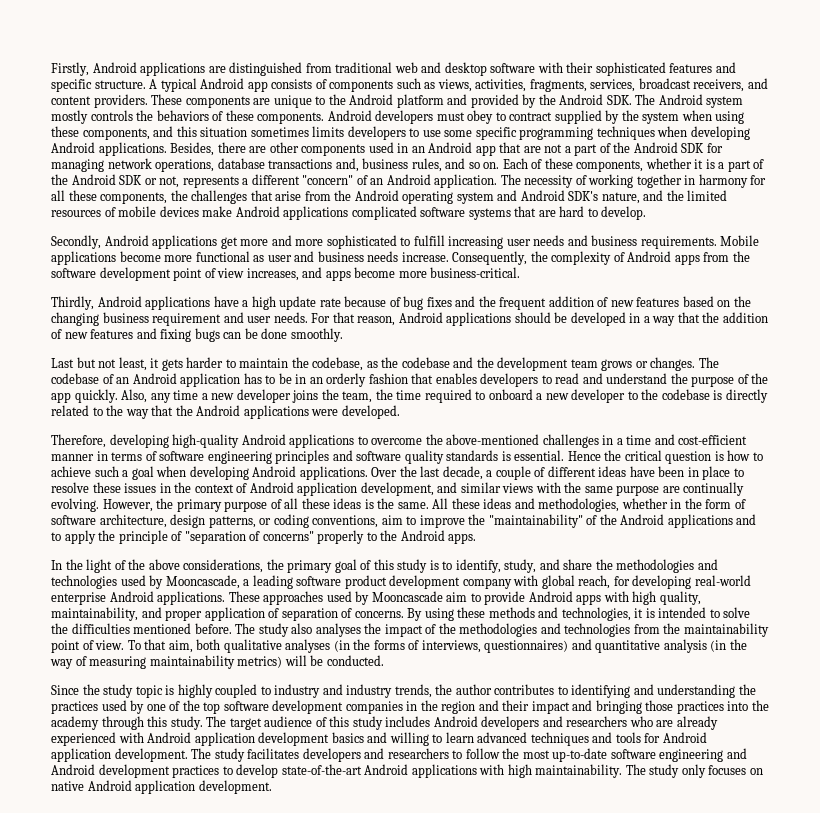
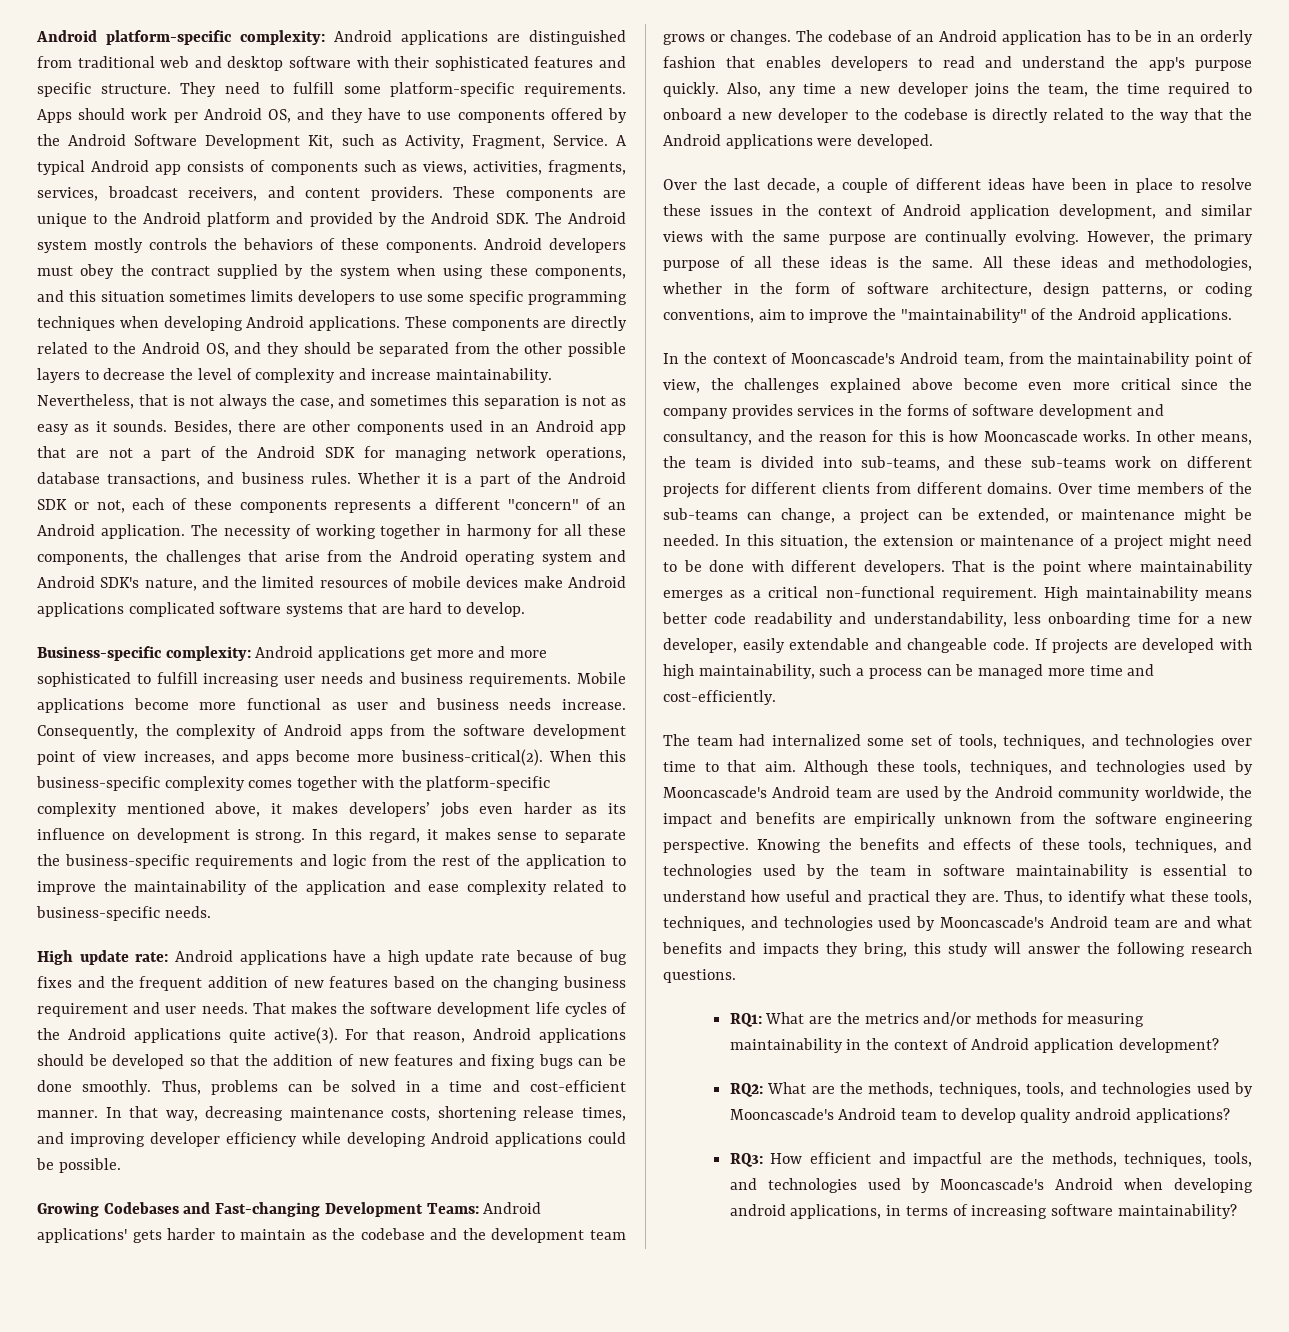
[51,62,89,76] Firstly, -> [36,30,325,45] Android platform-specific complexity:
(146, 84) none -> [180,82,626,97] [37,108,627,123] [37,134,608,149] They need to fulfill some platform-specific requirements. Apps should work per Android OS, and they have to use components offered by the Android Software Development Kit, such as Activity, Fragment, Service.
[495,112,506,121] to -> [120,264,144,276] the
(167, 149) none -> [404,316,627,331] [37,342,626,357] [37,368,552,383] [37,394,626,409] [37,420,168,435] These components are directly related to the Android OS, and they should be separated from the other possible layers to decrease the level of complexity and increase maintainability. Nevertheless, that is not always the case, and sometimes this separation is not as easy as it sounds.
[268,158,692,172] transactions and, business rules, and so on. Each of these components, whether -> [107,472,420,487] transactions, and business rules. Whether
(180, 182) none -> [132,498,327,513] each of these components
[51,235,101,249] Secondly, -> [37,646,251,661] Business-specific complexity:
[430,267,521,278] [51,296,94,310] business-critical. // Thirdly, -> [400,749,626,766] [36,776,551,791] [37,802,627,818] [37,828,626,843] [37,854,626,869] [37,880,627,895] [36,906,211,921] [37,950,169,965] business-critical(2). When this business-specific complexity comes together with the platform-specific complexity mentioned above, it makes developers’ jobs even harder as its influence on development is strong. In this regard, it makes sense to separate the business-specific requirements and logic from the rest of the application to improve the maintainability of the application and ease complexity related to business-specific needs. // High update rate:
(308, 317) none -> [252,1002,627,1017] [37,1027,338,1044] That makes the software development life cycles of the Android applications quite active(3).
[629,313,676,326] in a way -> [189,1058,205,1066] so
[51,357,160,371] // Last but not least, it -> [161,1080,626,1095] [37,1106,626,1121] [37,1132,626,1147] [36,1158,121,1173] [37,1202,542,1217] [37,1228,127,1243] Thus, problems can be solved in a time and cost-efficient manner. In that way, decreasing maintenance costs, shortening release times, and improving developer efficiency while developing Android applications could be possible. // Growing Codebases and Fast-changing Development Teams: Android applications'
[291,357,364,371] the codebase, -> (307, 1234) none
[691,373,769,387] [51,392,71,403] purpose of the app -> [1148,57,1252,71] app's purpose
[51,434,748,448] [51,450,763,464] [51,466,368,480] Therefore, developing high-quality Android applications to overcome the above-mentioned challenges in a time and cost-efficient manner in terms of software engineering principles and software quality standards is essential. Hence the critical question is how to achieve such a goal when developing Android applications. -> (934, 141) none
[667,514,757,528] [51,530,477,544] [51,559,718,573] [51,575,751,589] [51,591,701,605] [51,607,751,621] [51,623,631,637] applications and to apply the principle of "separation of concerns" properly to the Android apps. // In the light of the above considerations, the primary goal of this study is to identify, study, and share the methodologies and technologies used by Mooncascade, a leading software product development company with global reach, for developing real-world enterprise Android applications. These approaches used by Mooncascade aim to provide Android apps with high quality, maintainability, and proper application of separation of concerns. By using these methods and technologies, it is intended to solve the difficulties mentioned before. The study also analyses the impact of the methodologies and technologies -> [1140,308,1232,323] [663,352,1004,367] applications. // In the context of Mooncascade's Android team,
[95,639,747,653] [50,655,384,669] [51,684,756,698] [51,700,769,714] [51,716,718,730] [51,732,707,746] [51,748,747,762] [51,764,763,778] [51,780,272,794] view. To that aim, both qualitative analyses (in the forms of interviews, questionnaires) and quantitative analysis (in the way of measuring maintainability metrics) will be conducted. // Since the study topic is highly coupled to industry and industry trends, the author contributes to identifying and understanding the practices used by one of the top software development companies in the region and their impact and bringing those practices into the academy through this study. The target audience of this study includes Android developers and researchers who are already experienced with Android application development basics and willing to learn advanced techniques and tools for Android application development. The study facilitates developers and researchers to follow the most up-to-date software engineering and Android development practices to develop state-of-the-art Android applications with high maintainability. The study only focuses on native Android application development. -> [663,378,1252,393] [663,404,1164,419] [663,430,1252,445] [663,456,1252,471] [663,482,1252,498] [663,508,1252,524] [663,534,1252,550] [663,560,1253,575] [663,586,1252,601] [662,612,1252,627] [663,638,1252,654] [663,664,1155,679] [663,690,776,705] [663,734,1252,749] [663,760,1253,775] [663,786,1252,801] [663,812,1253,827] [663,838,1252,853] [663,864,1252,879] [663,890,1252,905] [663,916,1252,931] [662,942,1252,957] [663,969,736,983] [729,1012,1145,1027] [729,1038,1219,1053] [729,1082,1253,1097] [729,1108,1230,1123] [729,1152,1252,1167] [729,1178,1253,1193] [729,1204,1237,1219] view, the challenges explained above become even more critical since the company provides services in the forms of software development and consultancy, and the reason for this is how Mooncascade works. In other means, the team is divided into sub-teams, and these sub-teams work on different projects for different clients from different domains. Over time members of the sub-teams can change, a project can be extended, or maintenance might be needed. In this situation, the extension or maintenance of a project might need to be done with different developers. That is the point where maintainability emerges as a critical non-functional requirement. High maintainability means better code readability and understandability, less onboarding time for a new developer, easily extendable and changeable code. If projects are developed with high maintainability, such a process can be managed more time and cost-efficiently. // The team had internalized some set of tools, techniques, and technologies over time to that aim. Although these tools, techniques, and technologies used by Mooncascade's Android team are used by the Android community worldwide, the impact and benefits are empirically unknown from the software engineering perspective. Knowing the benefits and effects of these tools, techniques, and technologies used by the team in software maintainability is essential to understand how useful and practical they are. Thus, to identify what these tools, techniques, and technologies used by Mooncascade's Android team are and what benefits and impacts they bring, this study will answer the following research questions. // RQ1: What are the metrics and/or methods for measuring maintainability in the context of Android application development? // RQ2: What are the methods, techniques, tools, and technologies used by Mooncascade's Android team to develop quality android applications? // RQ3: How efficient and impactful are the methods, techniques, tools, and technologies used by Mooncascade's Android when developing android applications, in terms of increasing software maintainability?

